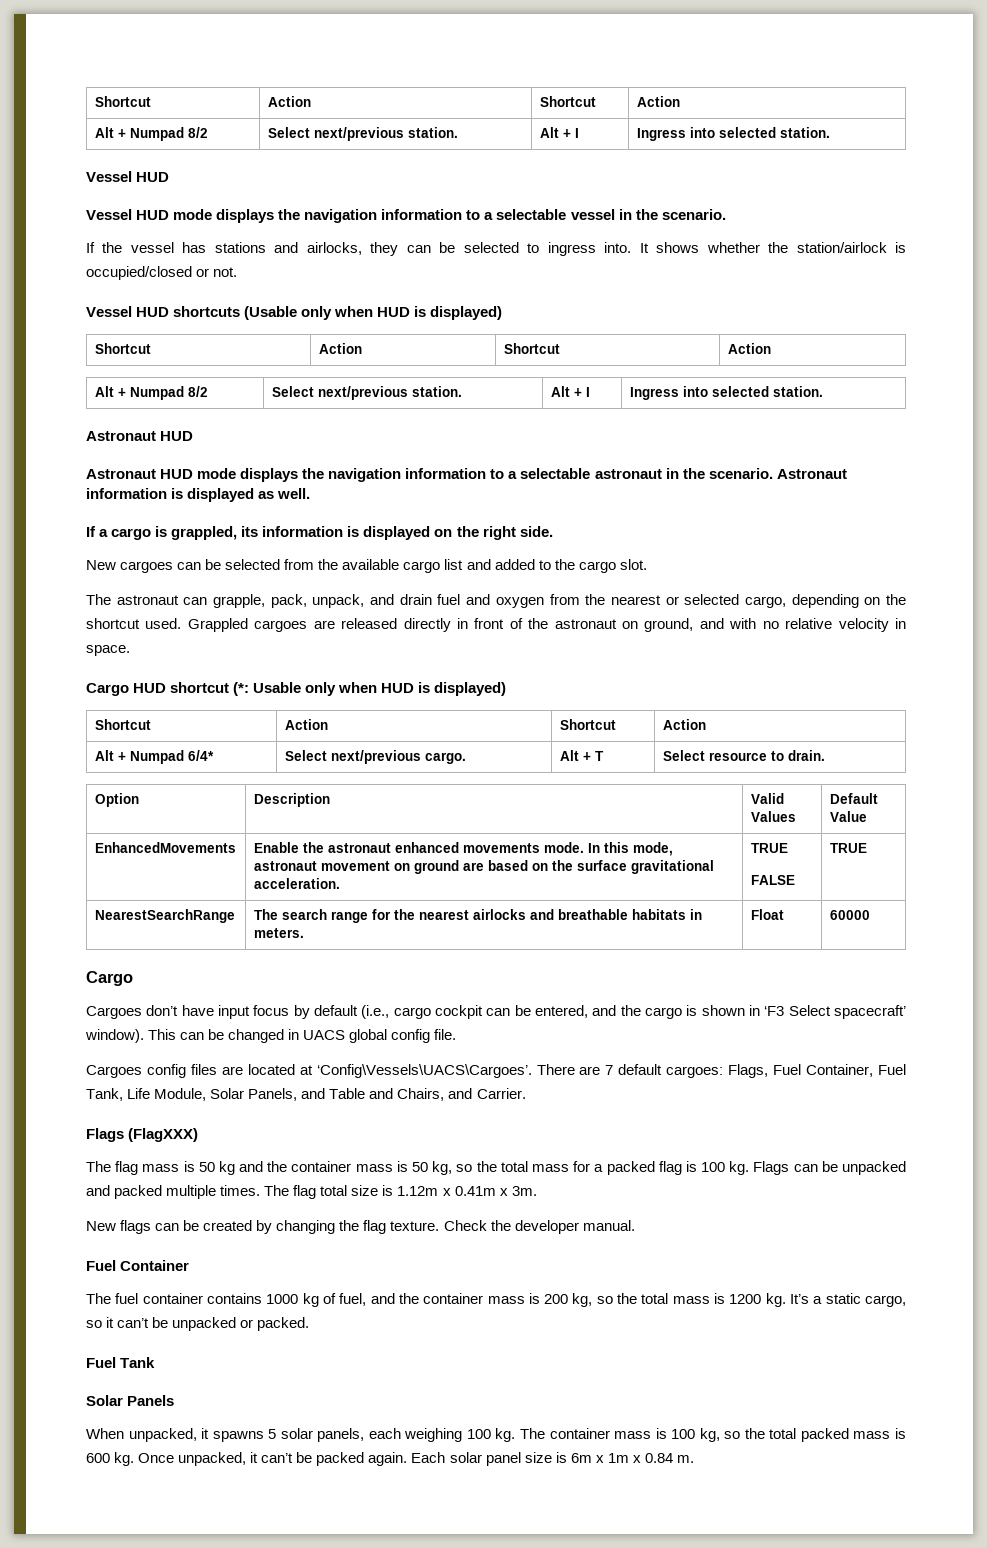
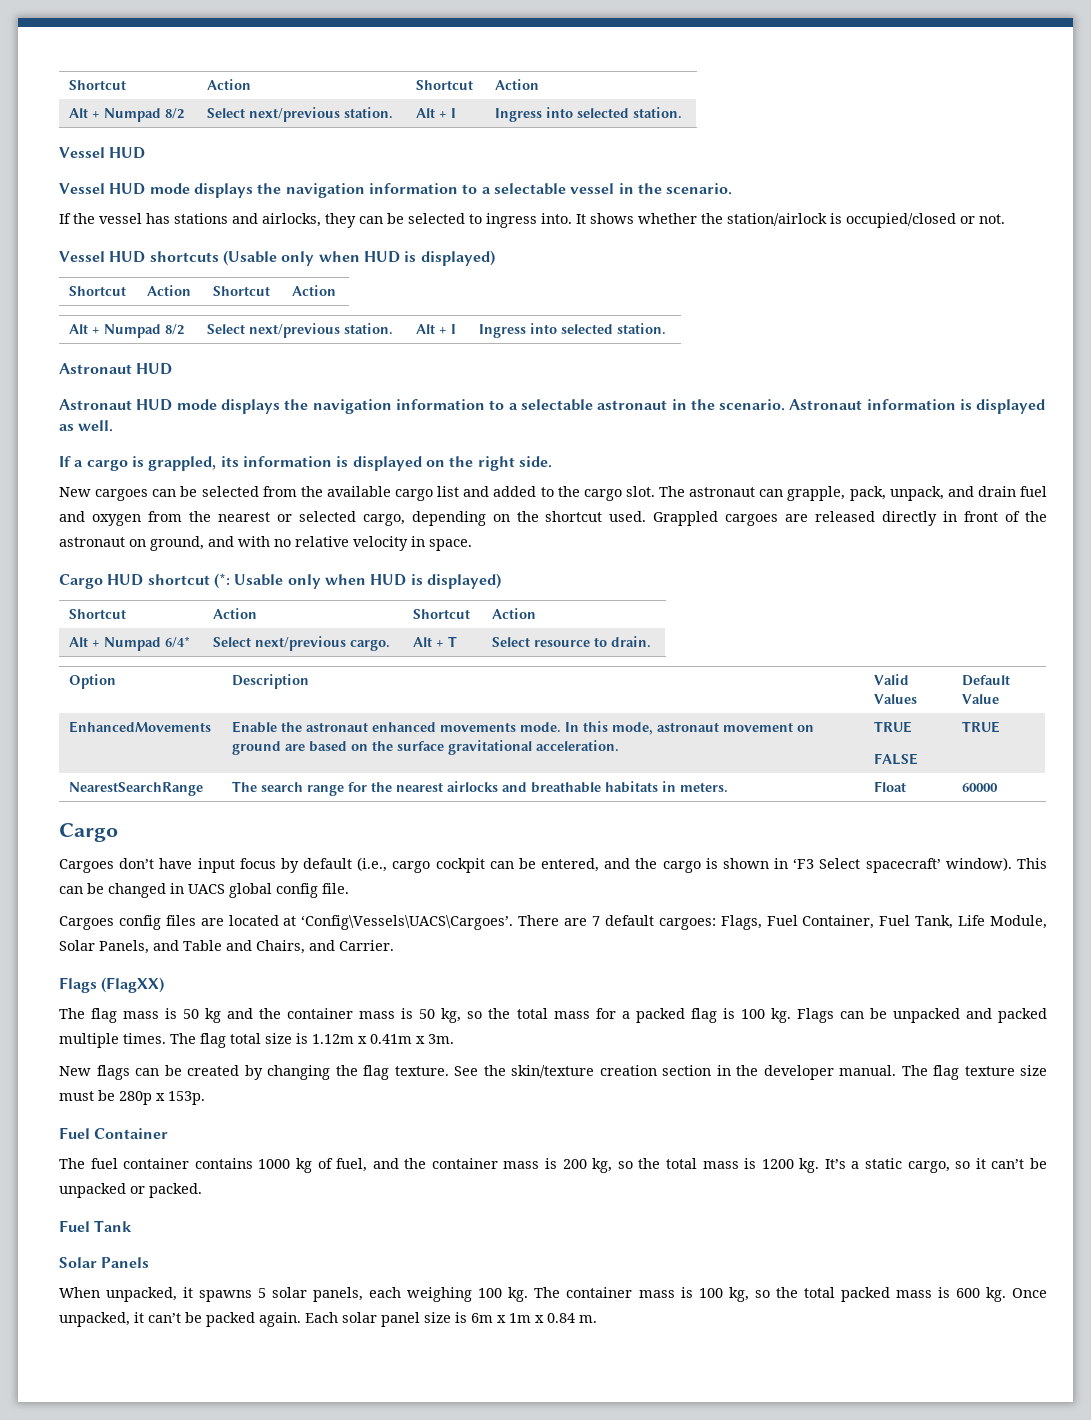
(647, 564) // -> (655, 491) none
[128,1128,199,1142] (FlagXXX) -> [101,977,165,993] (FlagXX)
[443,1220,635,1234] Check the developer manual. -> [454,1065,1047,1080] [59,1090,205,1105] See the skin/texture creation section in the developer manual. The flag texture size must be 280p x 153p.

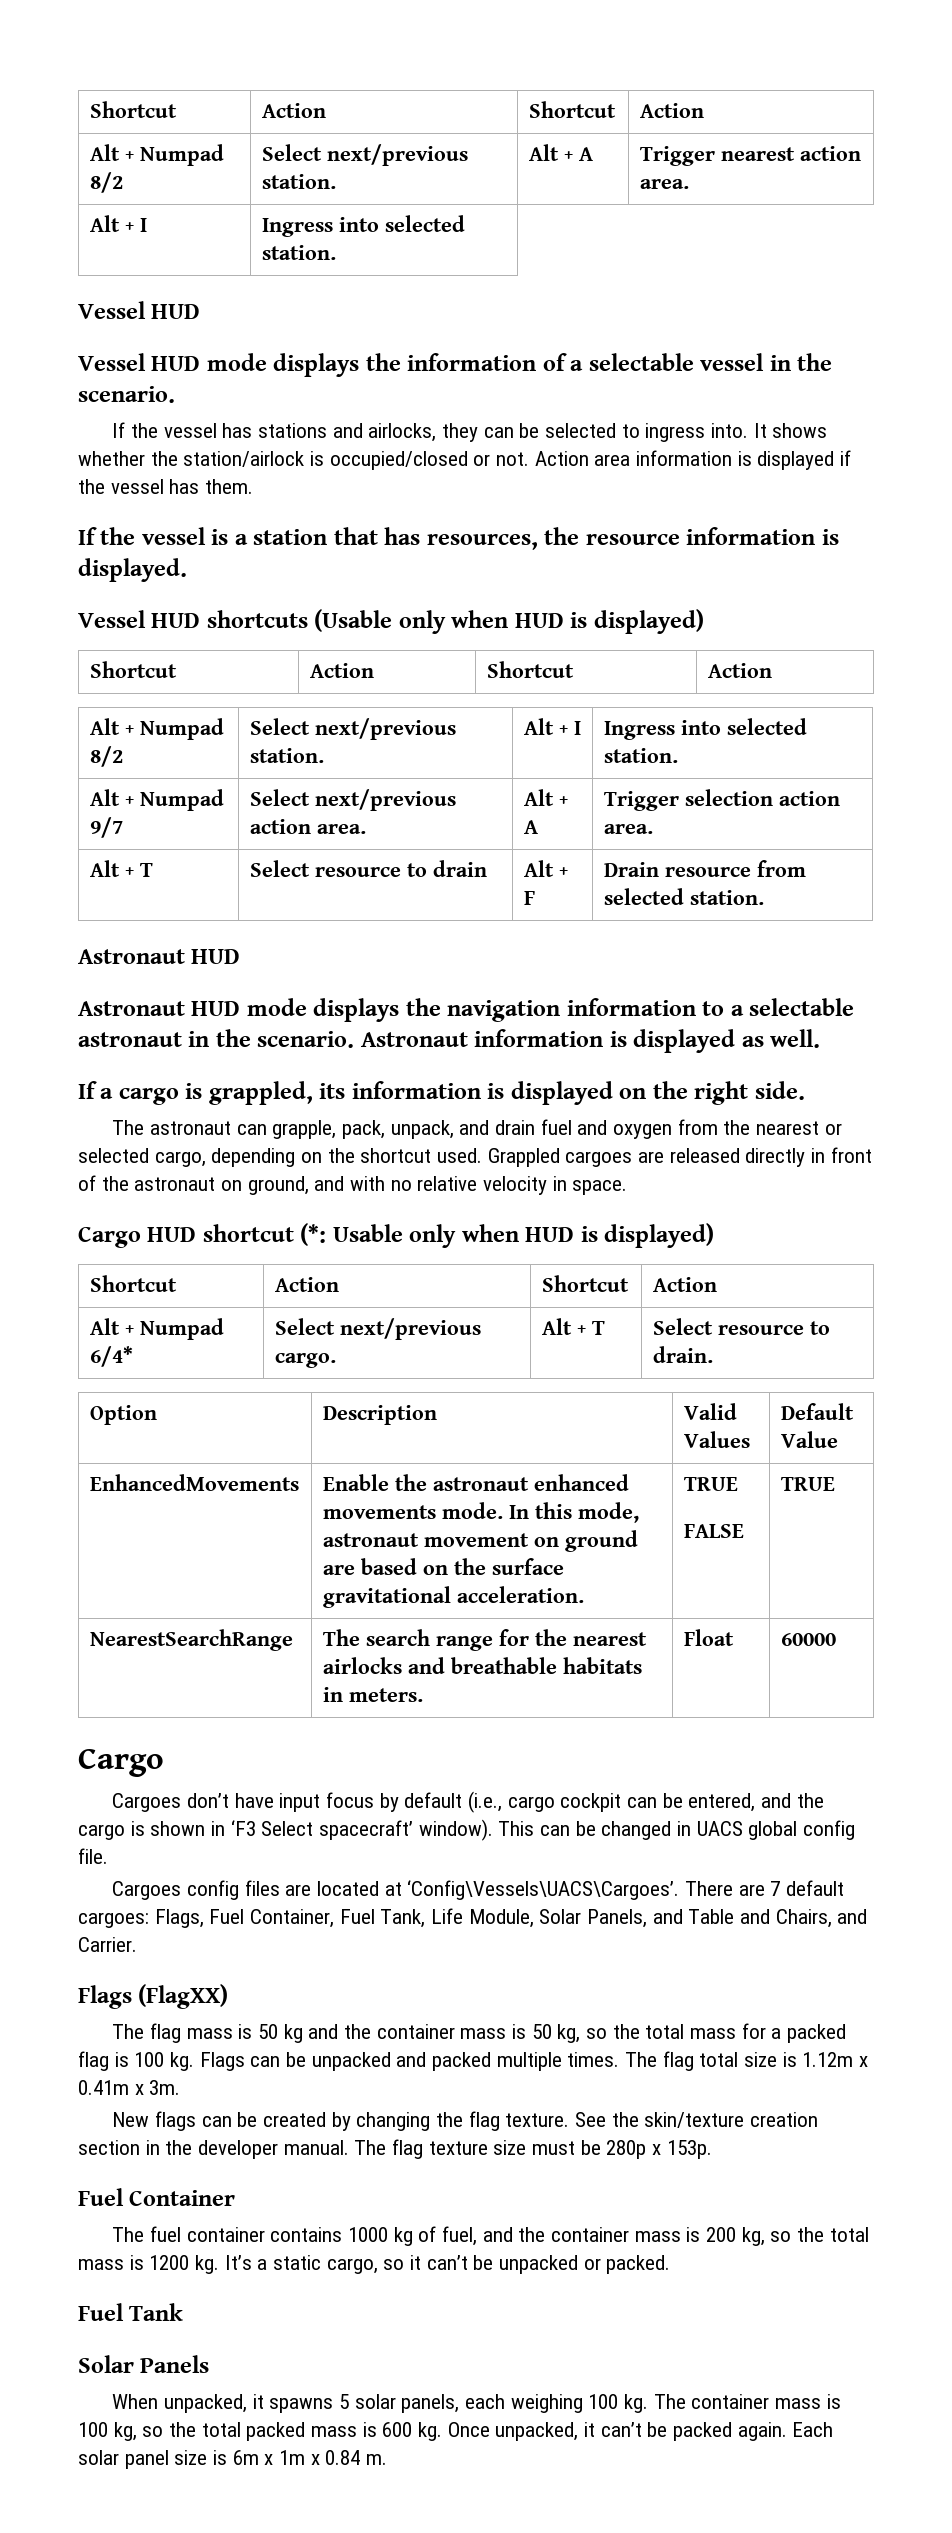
(448, 114) none -> [578,147,593,161] [639,146,861,166] [639,179,689,189] [89,215,134,232] A | Trigger nearest action area. // Alt +
[285,183,478,198] navigation information to -> [407,353,567,371] information of
(1005, 219) none -> [534,450,852,470] [78,479,254,494] [78,527,839,550] [78,558,187,582] Action area information is displayed if the vessel has them. // If the vessel is a station that has resources, the resource information is displayed.
(667, 329) none -> [89,789,224,811] [89,817,123,838] [249,789,456,811] [249,819,366,834] [523,789,568,806] [523,820,538,834] [603,789,840,811] [603,824,653,834] [89,860,153,877] [249,860,487,877] [523,860,568,877] [523,891,535,905] [603,860,806,877] [603,888,764,905] // Alt + Numpad 9/7 | Select next/previous action area. | Alt + A | Trigger selection action area. // Alt + T | Select resource to drain | Alt + F | Drain resource from selected station.
[59,486,655,501] New cargoes can be selected from the available cargo list and added to the cargo slot. -> (805, 1090) none

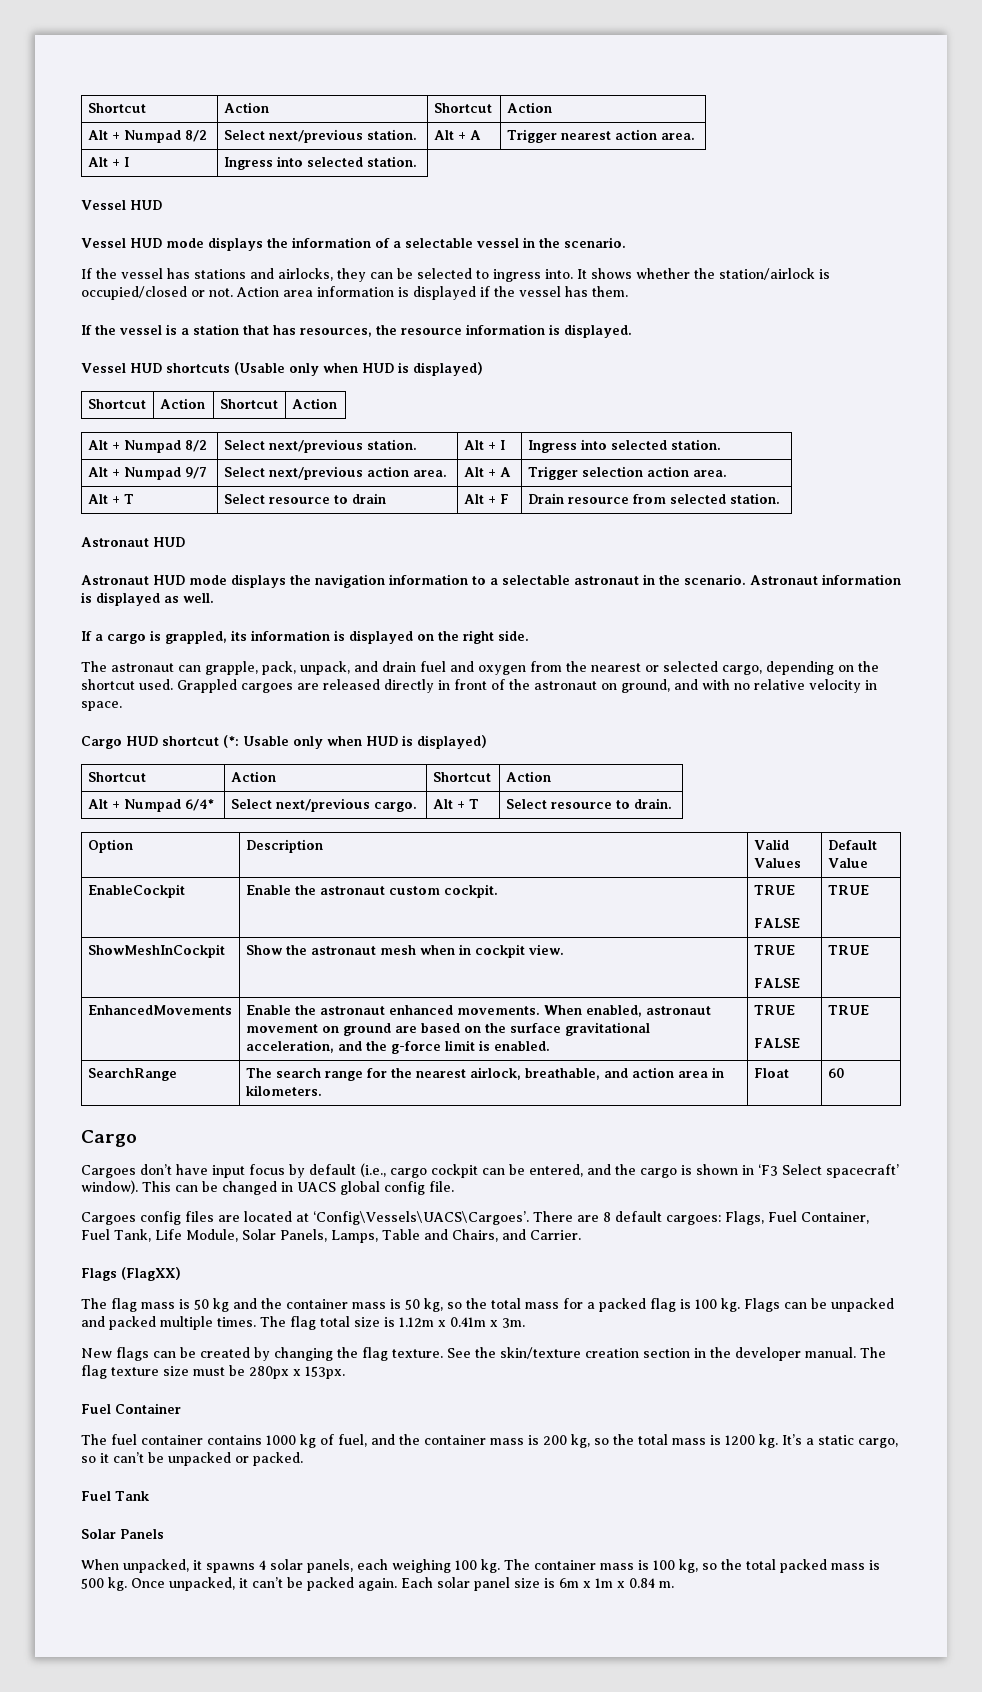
(838, 1439) none -> [87,884,185,898] [245,884,498,898] [753,885,795,895] [753,918,800,928] [827,885,869,895] [87,944,225,958] [245,944,564,958] [753,945,795,955] [753,978,800,988] [827,945,869,955] // EnableCockpit | Enable the astronaut custom cockpit. | TRUE // FALSE | TRUE // ShowMeshInCockpit | Show the astronaut mesh when in cockpit view. | TRUE // FALSE | TRUE
[322,1502,639,1523] movements mode. In this mode, -> [456,1005,642,1017] movements. When enabled,
[456,1586,584,1603] [683,1477,738,1491] [683,1524,744,1538] [780,1477,835,1491] [89,1629,293,1651] acceleration. | TRUE // FALSE | TRUE // NearestSearchRange -> [245,1040,550,1054] [753,1005,795,1015] [753,1038,800,1048] [827,1005,869,1015] [87,1068,177,1081] acceleration, and the g-force limit is enabled. | TRUE // FALSE | TRUE // SearchRange
[322,1657,642,1674] [322,1687,423,1702] airlocks and breathable habitats in meters. -> [469,1067,724,1080] [245,1085,322,1096] airlock, breathable, and action area in kilometers.
[780,1633,836,1646] 60000 -> [827,1068,844,1078] 60
[770,1881,781,1896] 7 -> [603,1212,611,1222] 8
[652,1909,683,1924] and -> [331,1230,378,1243] Lamps,
[606,2140,712,2159] 280p x 153p. -> [249,1366,345,1379] 280px x 153px.
[338,2394,349,2409] 5 -> [259,1560,266,1570] 4
[382,2422,413,2437] 600 -> [81,1578,104,1589] 500

